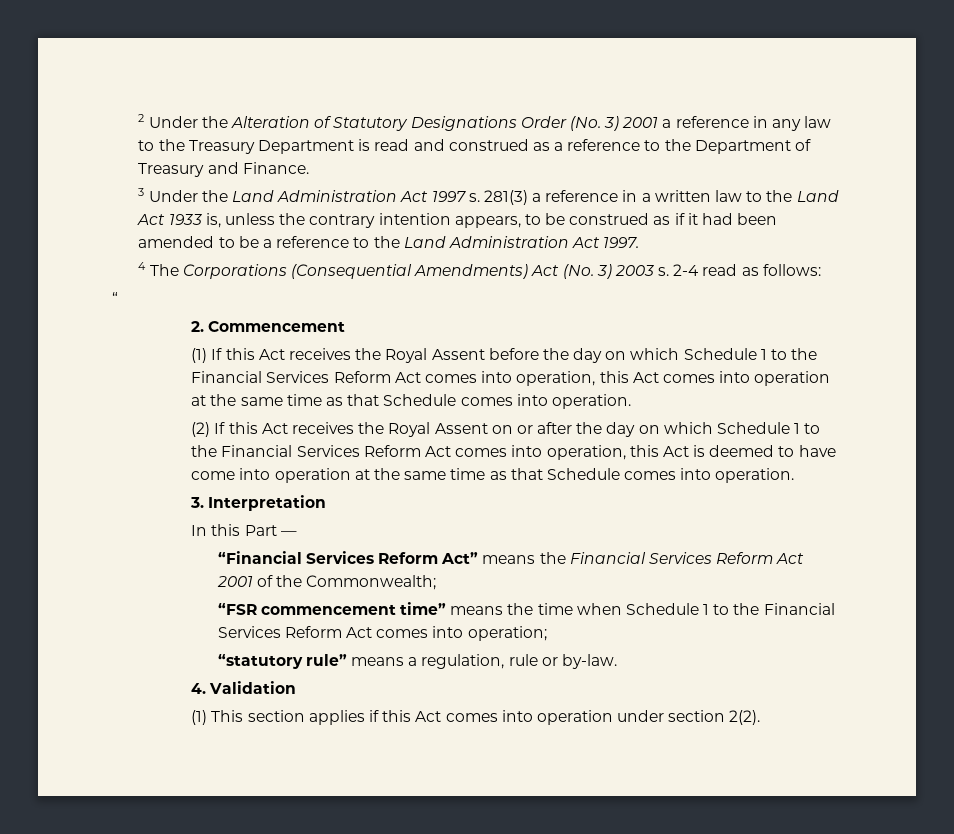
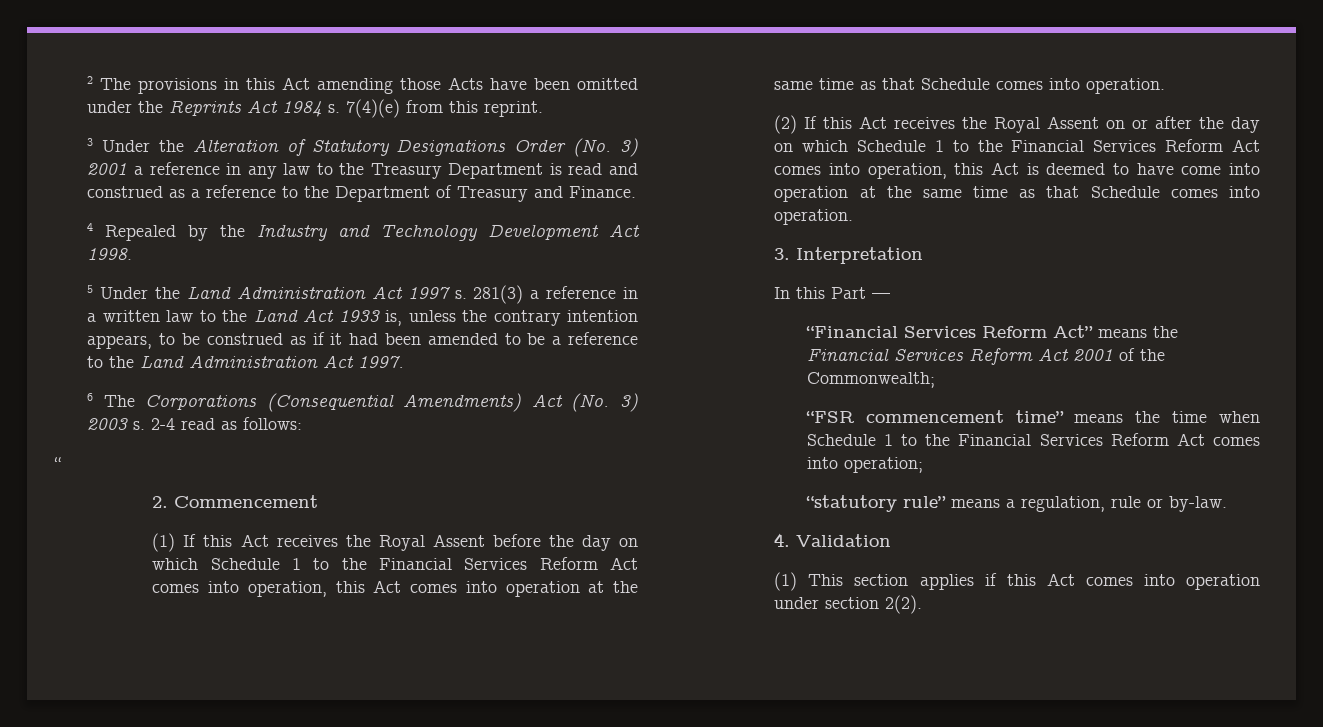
(145, 118) none -> [100,77,638,94] [87,99,544,118] [87,138,94,146] The provisions in this Act amending those Acts have been omitted under the Reprints Act 1984 s. 7(4)(e) from this reprint. // 3
[138,188,145,196] 3 -> [87,223,640,241] [87,248,133,260] [87,285,94,293] 4 Repealed by the Industry and Technology Development Act 1998. // 5
[138,262,147,270] 4 -> [87,393,94,401] 6

